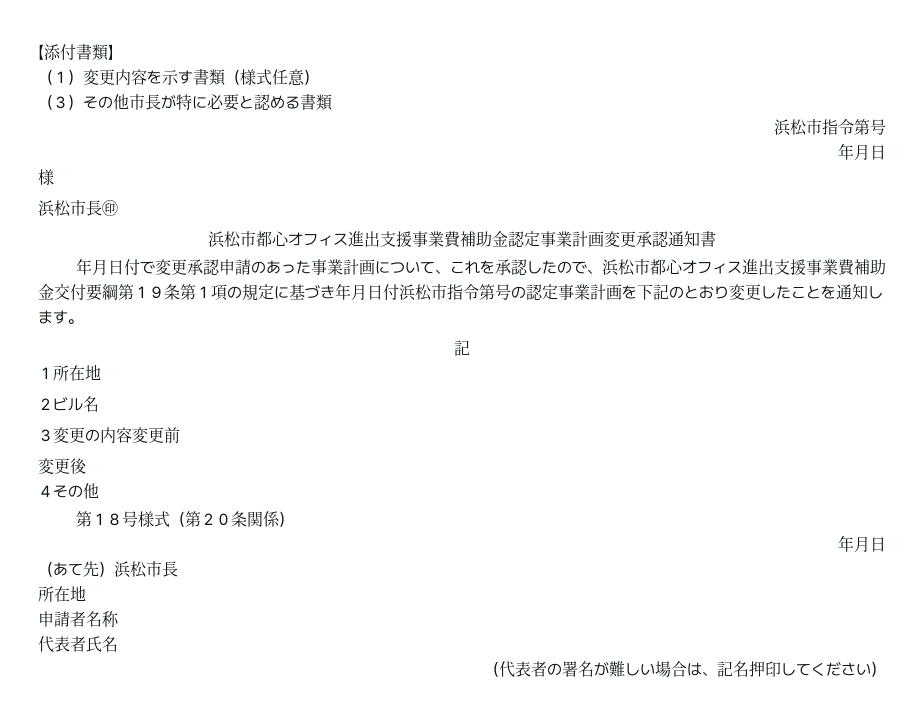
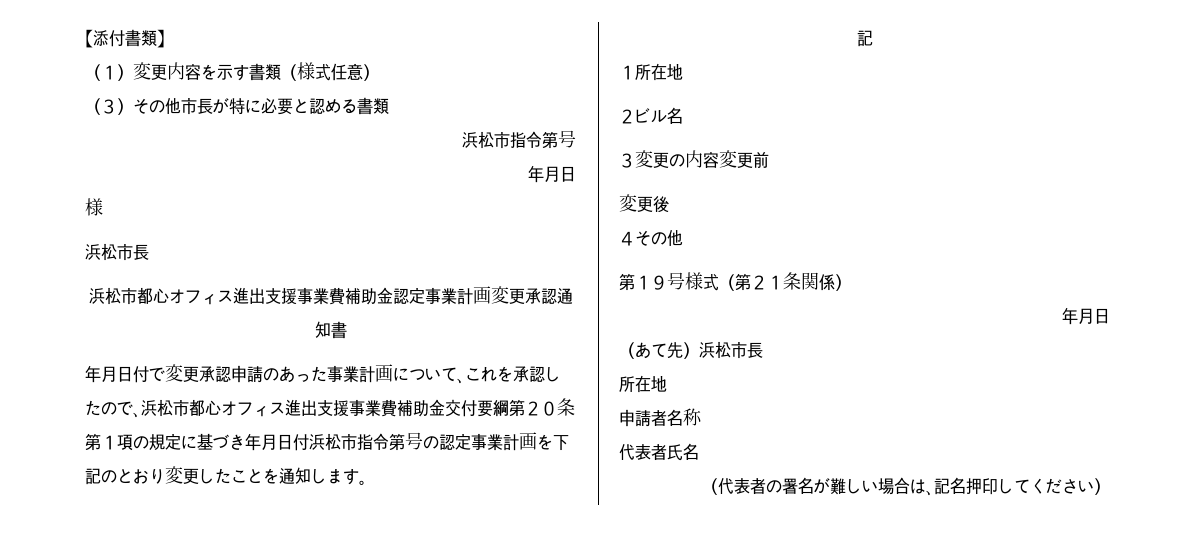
[102,200,118,216] ㊞ -> (149, 252) none
[134,286,164,299] １９ -> [525,401,557,416] ２０
[106,513,122,526] ８ -> [651,275,667,290] ９
[215,513,231,526] ０ -> [767,275,783,290] １

